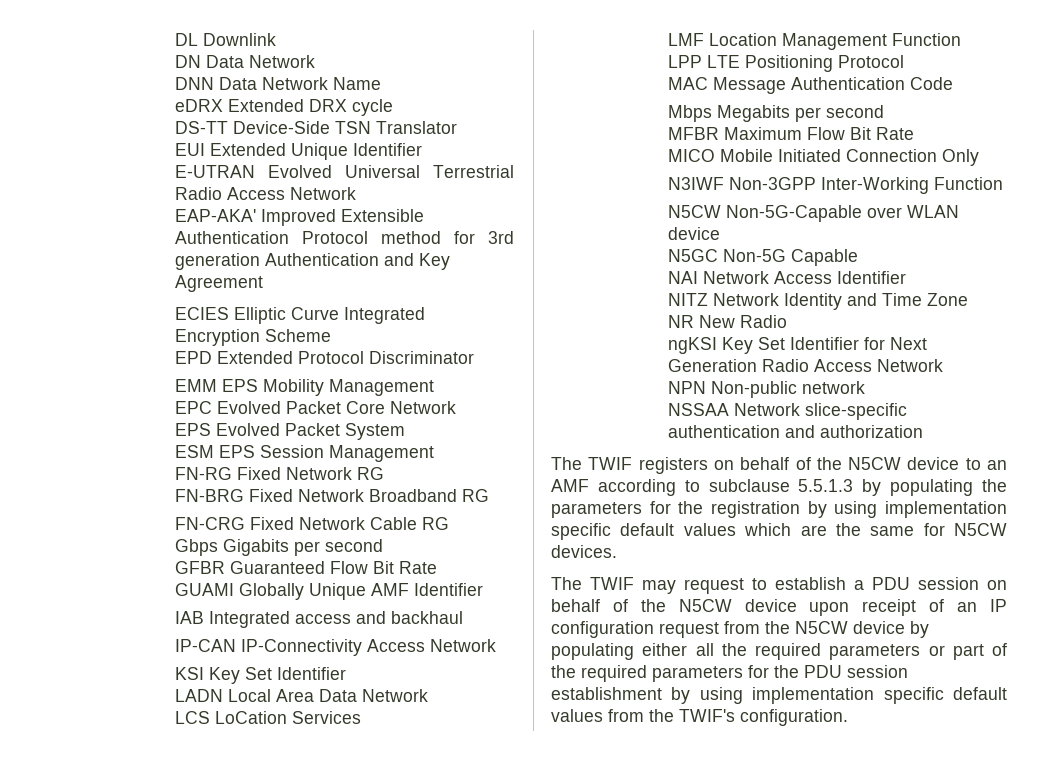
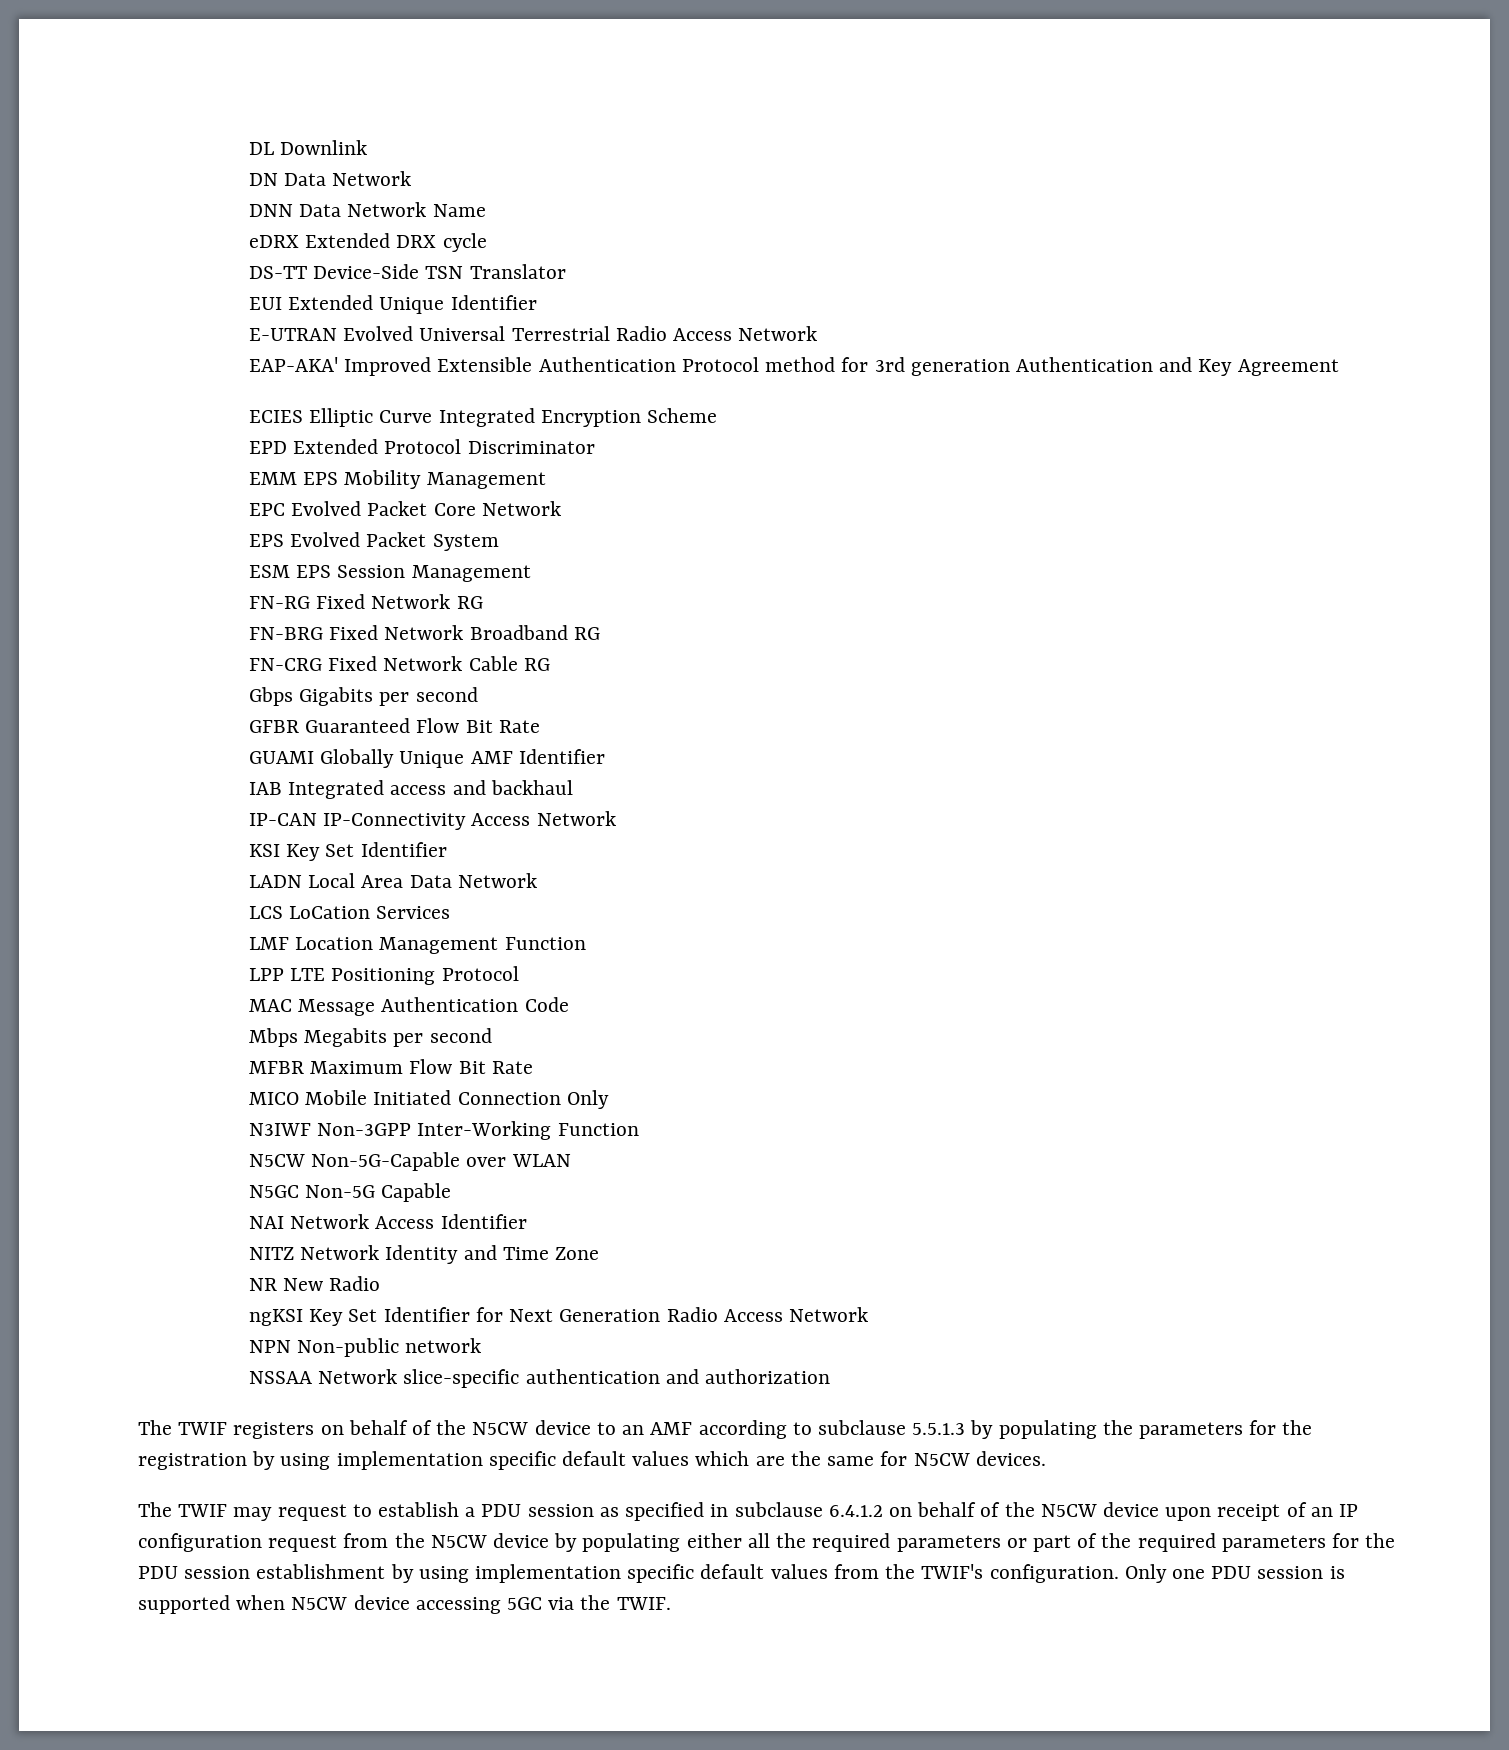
[668,227,721,240] device -> (571, 1160) none
(979, 583) none -> [599,1502,883,1521] as specified in subclause 6.4.1.2
(848, 717) none -> [1124,1564,1345,1583] [138,1595,671,1614] Only one PDU session is supported when N5CW device accessing 5GC via the TWIF.

